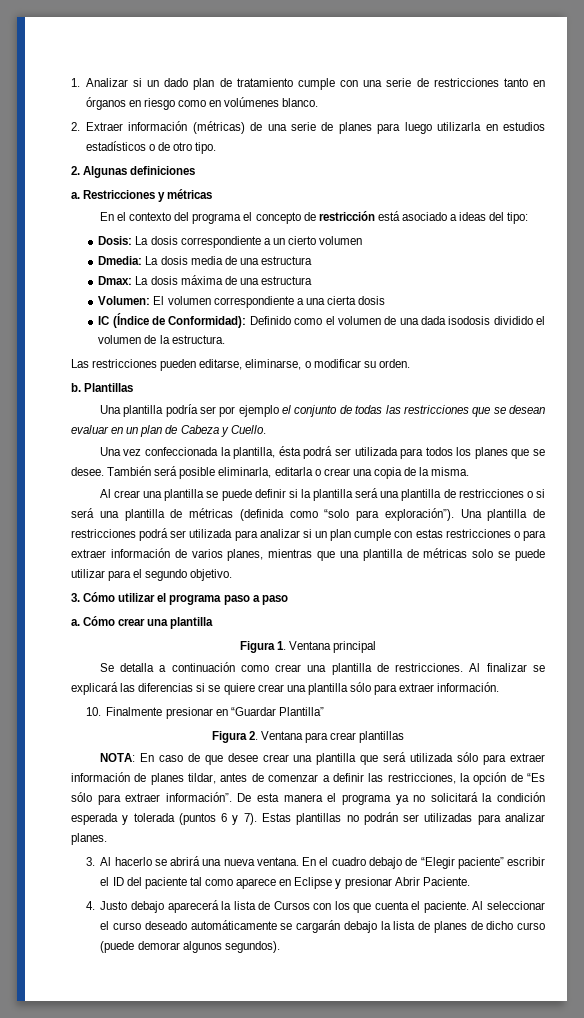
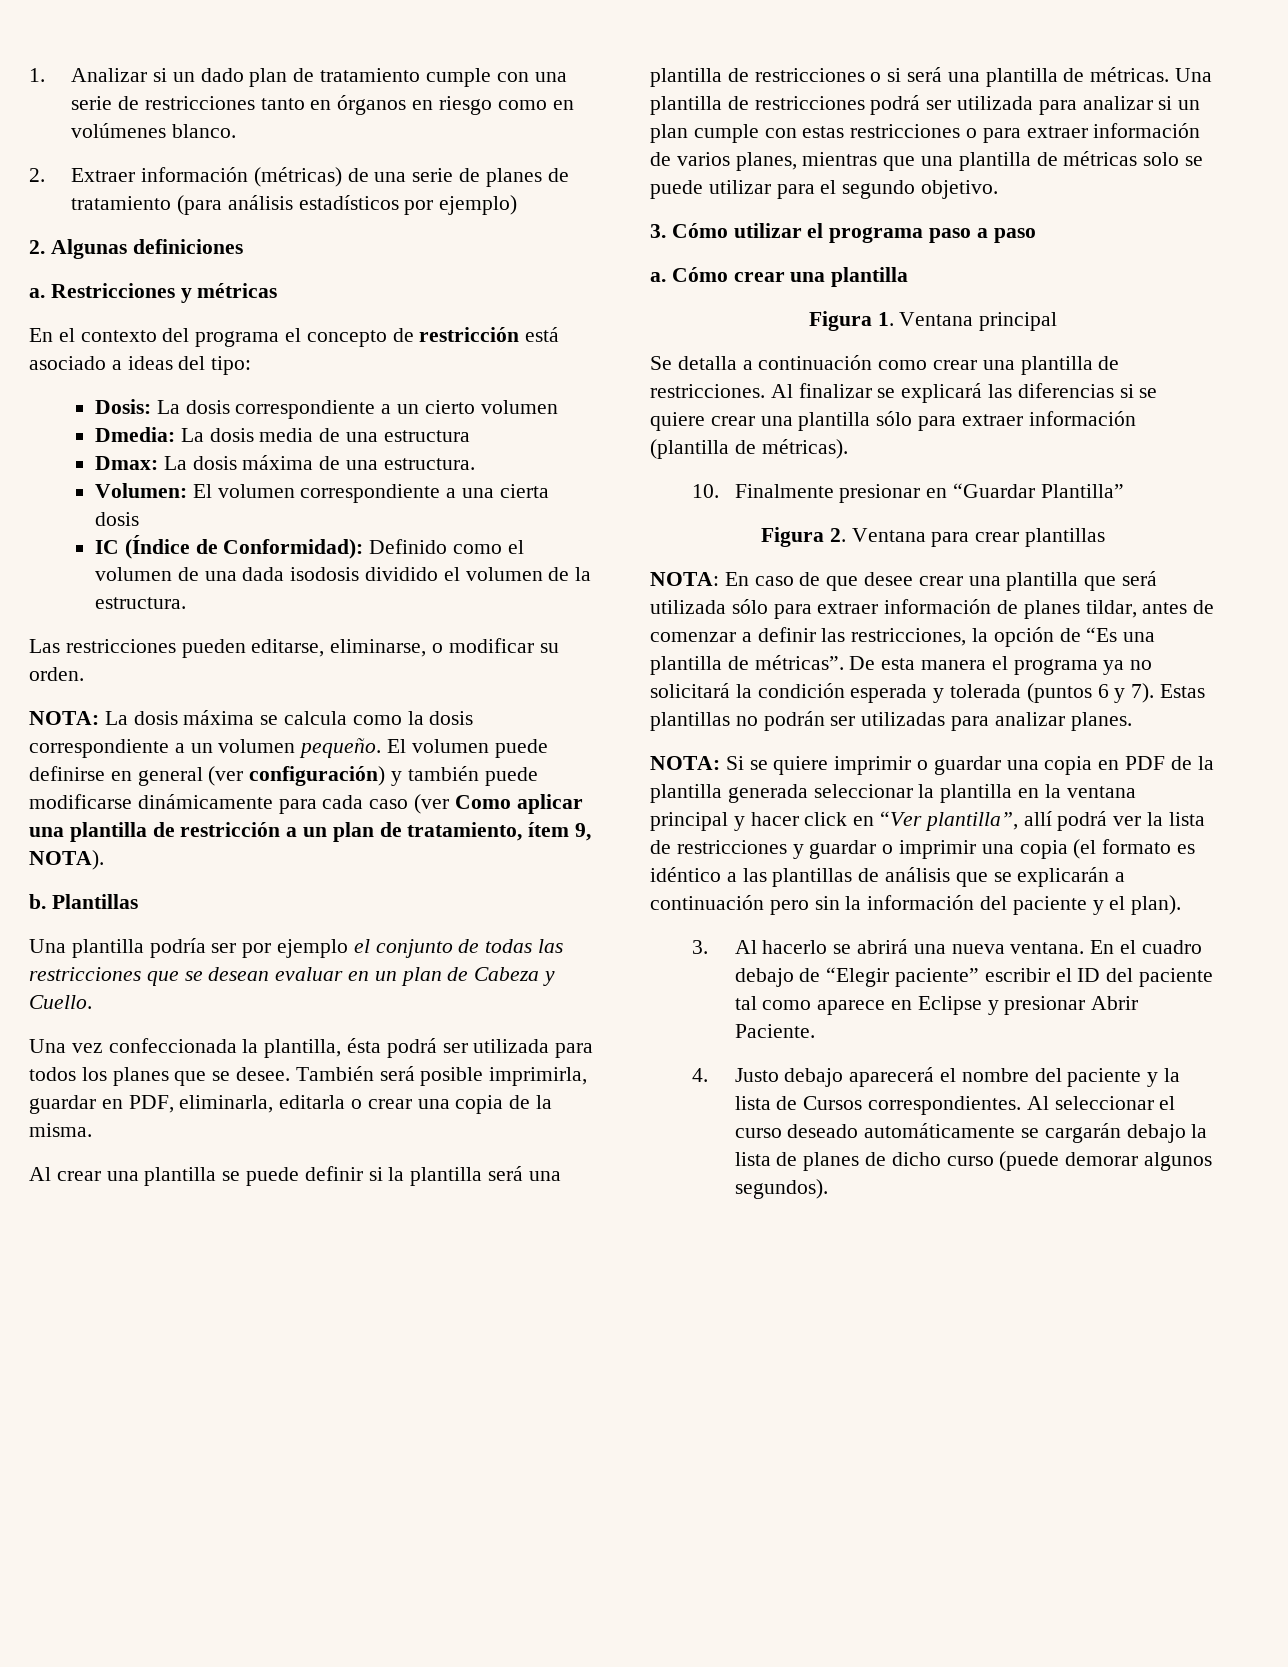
[377,122,545,134] [85,141,217,154] para luego utilizarla en estudios estadísticos o de otro tipo. -> [547,168,569,182] [71,195,518,215] de tratamiento (para análisis estadísticos por ejemplo)
[260,276,312,285] estructura -> [383,458,475,470] estructura.
(410, 363) none -> [29,710,474,725] [29,738,548,758] [29,766,538,786] [29,794,583,814] [29,822,592,842] [29,850,104,870] // NOTA: La dosis máxima se calcula como la dosis correspondiente a un volumen pequeño. El volumen puede definirse en general (ver configuración) y también puede modificarse dinámicamente para cada caso (ver Como aplicar una plantilla de restricción a un plan de tratamiento, ítem 9, NOTA).
(216, 473) none -> [489,1067,588,1086] [29,1095,174,1114] imprimirla, guardar en PDF,
[189,508,454,521] métricas (definida como “solo para exploración”). -> [1090,67,1170,82] métricas.
[437,682,500,692] información. -> [1028,411,1136,426] [650,439,848,459] información (plantilla de métricas).
[71,792,232,805] sólo para extraer información”. -> [1123,632,1156,642] [650,655,844,675] una plantilla de métricas”.
(107, 839) none -> [650,756,1214,775] [650,784,1136,803] [650,811,1205,831] [650,839,1196,859] [650,867,1126,887] [650,895,1182,915] // NOTA: Si se quiere imprimir o guardar una copia en PDF de la plantilla generada seleccionar la plantilla en la ventana principal y hacer click en “Ver plantilla”, allí podrá ver la lista de restricciones y guardar o imprimir una copia (el formato es idéntico a las plantillas de análisis que se explicarán a continuación pero sin la información del paciente y el plan).
[221,901,469,913] la lista de Cursos con los que cuenta el paciente. -> [939,1068,1180,1087] [734,1096,1021,1115] el nombre del paciente y la lista de Cursos correspondientes.

